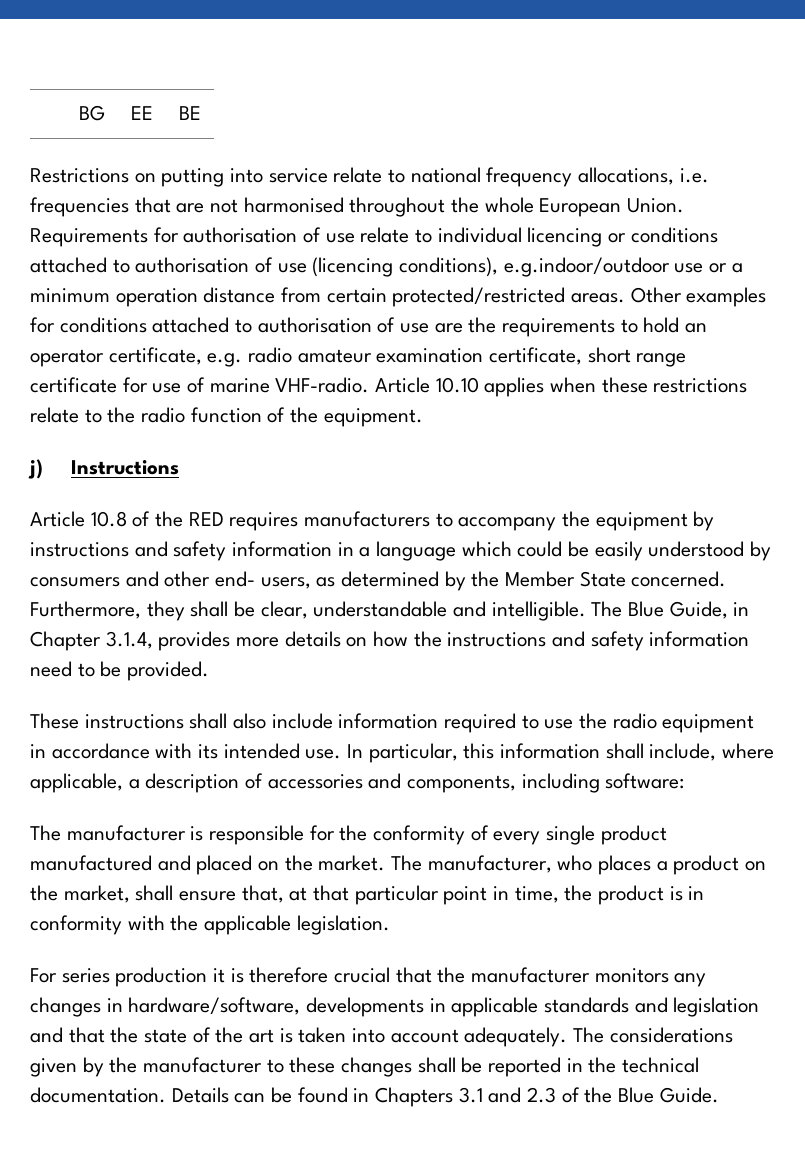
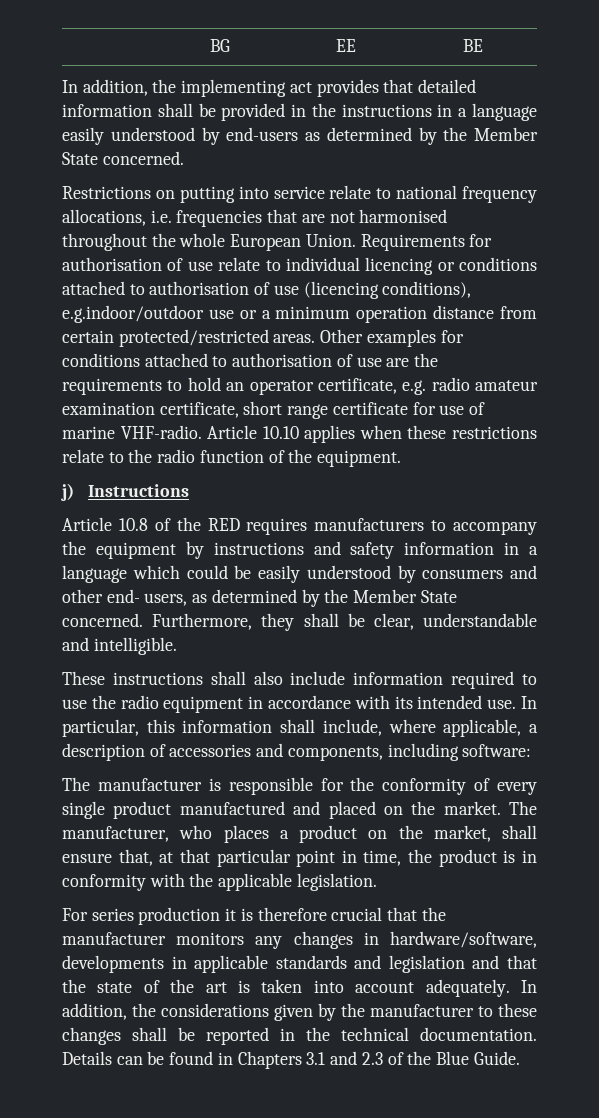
(201, 113) none -> [62,79,477,97] [62,103,537,121] [62,127,538,145] [62,151,184,165] // In addition, the implementing act provides that detailed information shall be provided in the instructions in a language easily understood by end-users as determined by the Member State concerned.
[591,601,750,619] [30,631,750,651] [30,661,210,681] The Blue Guide, in Chapter 3.1.4, provides more details on how the instructions and safety information need to be provided. -> (177, 646) none
[573,1027,605,1043] The -> [521,980,537,993] [62,1003,156,1020] In addition, the

